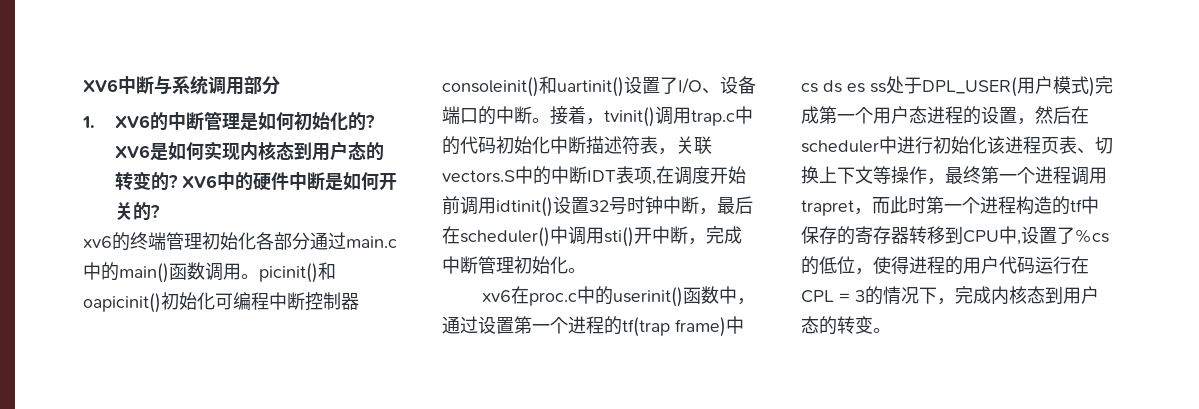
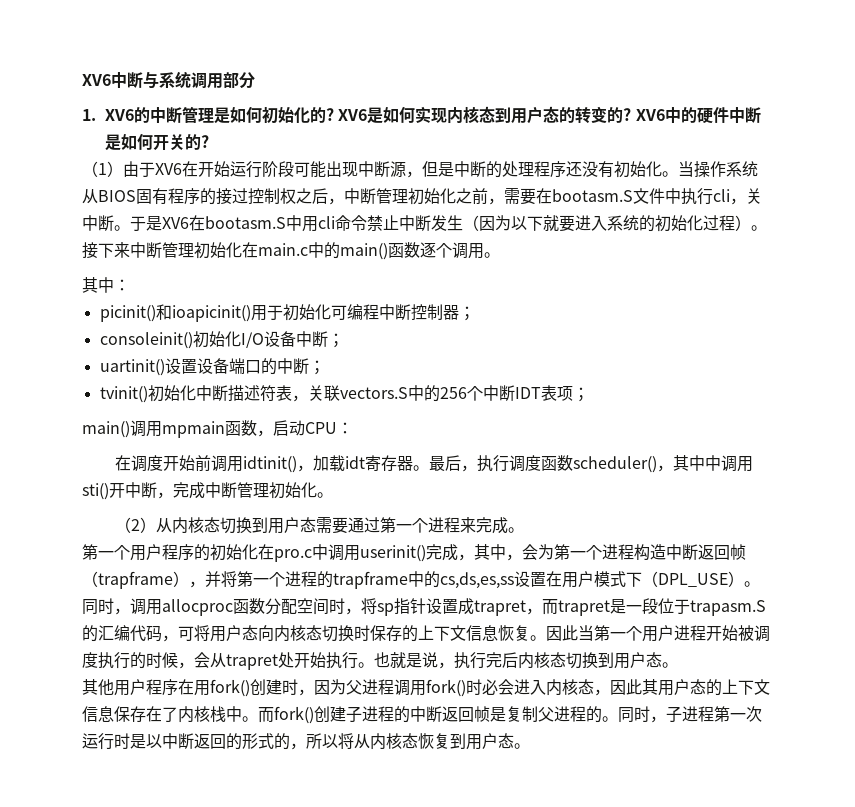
[83,232,346,251] xv6的终端管理初始化各部分通过 -> [82,161,758,178] [82,188,762,205] [82,215,767,232] [82,242,258,259] （1）由于XV6在开始运行阶段可能出现中断源，但是中断的处理程序还没有初始化。当操作系统从BIOS固有程序的接过控制权之后，中断管理初始化之前，需要在bootasm.S文件中执行cli，关中断。于是XV6在bootasm.S中用cli命令禁止中断发生（因为以下就要进入系统的初始化过程）。接下来中断管理初始化在
(205, 271) none -> [420,242,452,258] 逐个
[259,262,336,283] [83,293,161,313] picinit()和oapicinit() -> [82,277,130,293] [99,304,283,322] // 其中： // picinit()和ioapicinit()用于
[442,76,756,97] [442,106,753,127] [442,136,496,155] consoleinit()和uartinit()设置了I/O、设备端口的中断。接着，tvinit()调用trap.c中的代码 -> [458,306,475,321] [99,331,344,349] [99,358,325,376] [99,386,148,403] ； // consoleinit()初始化I/O设备中断； // uartinit()设置设备端口的中断； // tvinit()
(551, 175) none -> [439,386,483,401] 256个
[652,180,656,185] , -> [572,387,589,402] [82,420,353,438] ； // main()调用mpmain函数，启动CPU： //
[553,196,753,215] [442,226,550,247] 设置32号时钟中断，最后在scheduler() -> [296,455,705,473] ，加载idt寄存器。最后，执行调度函数scheduler()，其中
[481,286,755,307] [442,316,744,337] [801,76,1113,97] [801,106,1089,125] [801,136,1113,154] [801,166,1107,185] [801,196,1099,216] [801,226,1109,245] [801,256,1089,275] [801,286,1099,305] [801,316,873,335] xv6在proc.c中的userinit()函数中，通过设置第一个进程的tf(trap frame)中cs ds es ss处于DPL_USER(用户模式)完成第一个用户态进程的设置，然后在scheduler中进行初始化该进程页表、切换上下文等操作，最终第一个进程调用trapret，而此时第一个进程构造的tf中保存的寄存器转移到CPU中,设置了%cs的低位，使得进程的用户代码运行在CPL = 3的情况下，完成内核态到用户态的转变 -> [114,517,524,534] [82,544,746,562] [82,571,760,589] [82,598,766,616] [82,625,770,642] [82,652,678,670] [82,679,770,697] [82,706,762,724] [82,733,514,750] （2）从内核态切换到用户态需要通过第一个进程来完成。 // 第一个用户程序的初始化在pro.c中调用userinit()完成，其中，会为第一个进程构造中断返回帧（trapframe），并将第一个进程的trapframe中的cs,ds,es,ss设置在用户模式下（DPL_USE）。同时，调用allocproc函数分配空间时，将sp指针设置成trapret，而trapret是一段位于trapasm.S的汇编代码，可将用户态向内核态切换时保存的上下文信息恢复。因此当第一个用户进程开始被调度执行的时候，会从trapret处开始执行。也就是说，执行完后内核态切换到用户态。 // 其他用户程序在用fork()创建时，因为父进程调用fork()时必会进入内核态，因此其用户态的上下文信息保存在了内核栈中。而fork()创建子进程的中断返回帧是复制父进程的。同时，子进程第一次运行时是以中断返回的形式的，所以将从内核态恢复到用户态

